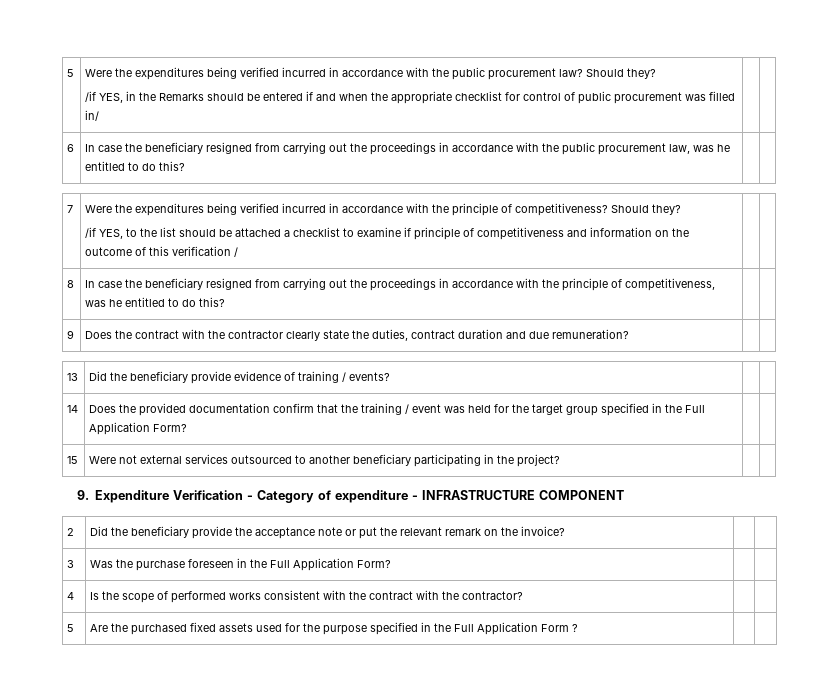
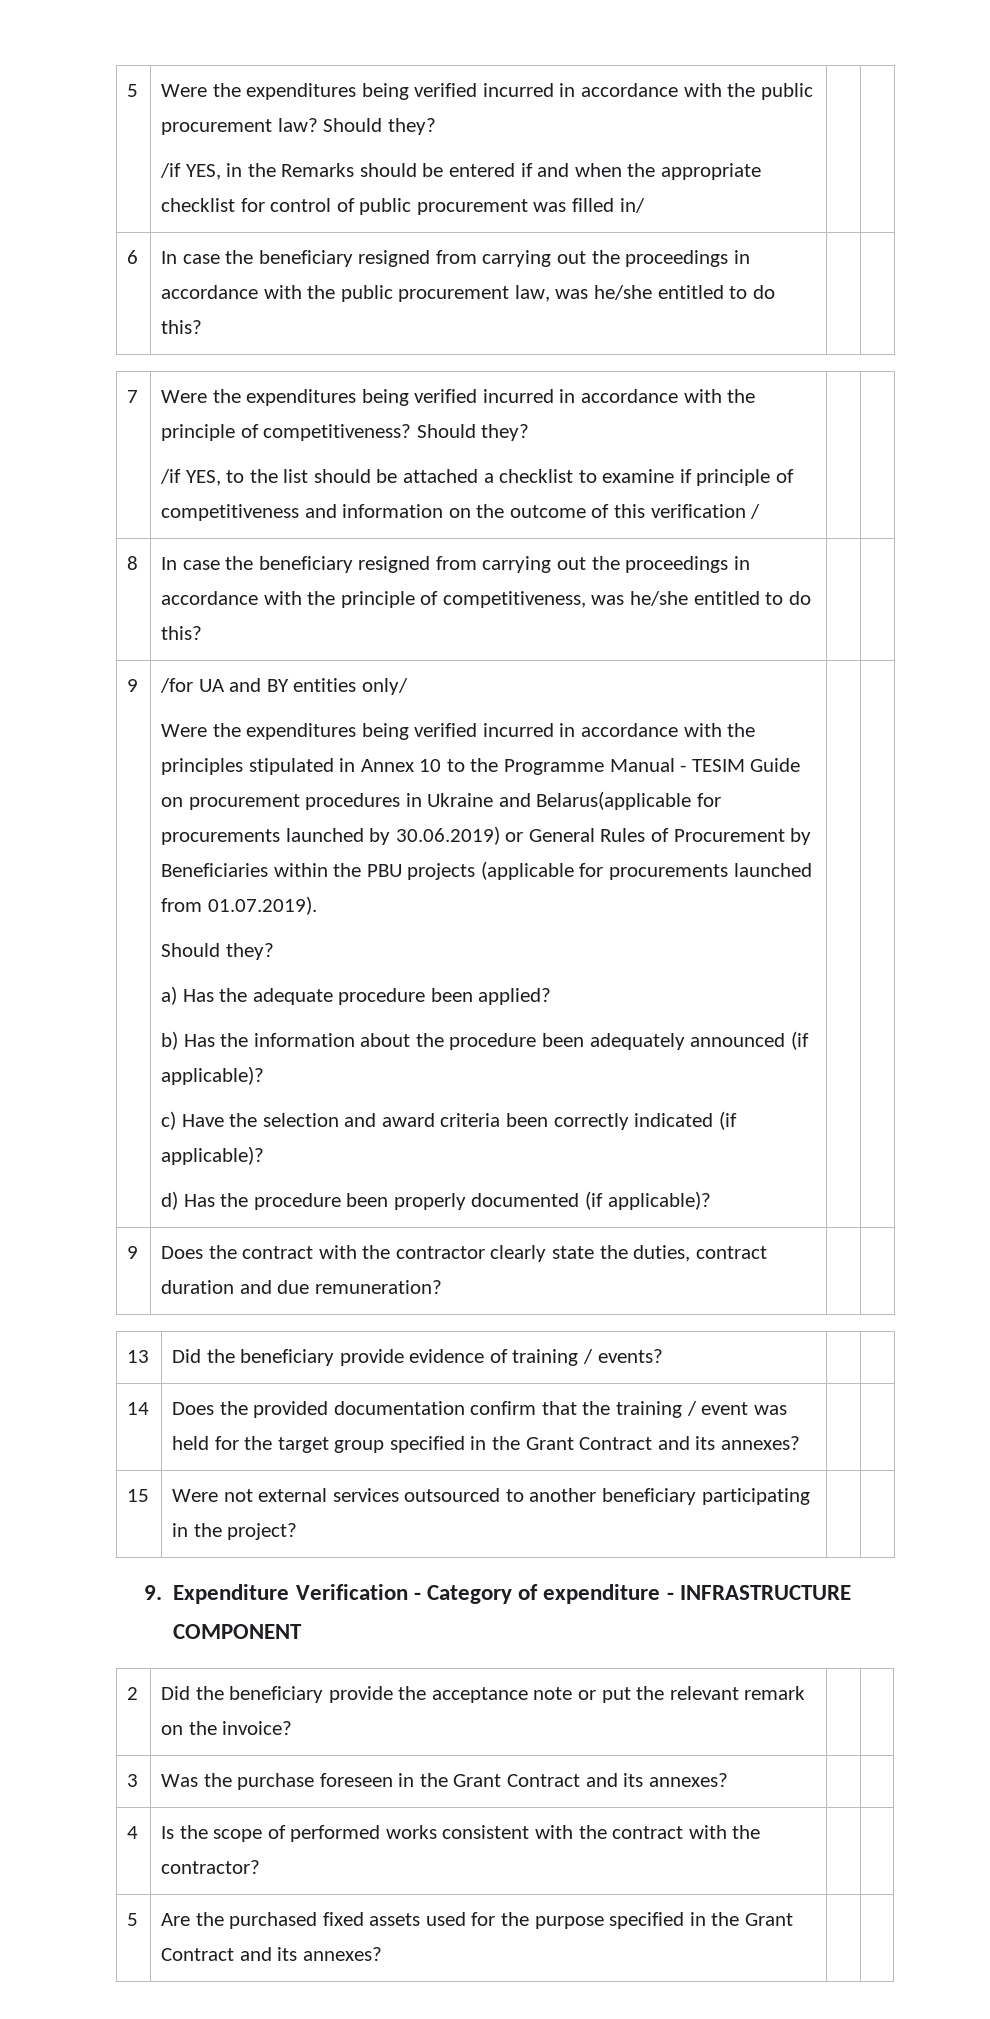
[717,144,731,152] he -> [593,285,652,300] he/she
[109,297,226,307] he entitled to do this? | | -> [629,591,811,606] [161,626,203,640] [127,679,139,692] [160,678,408,695] [161,723,756,740] [161,758,801,775] [161,791,721,810] [161,826,812,845] [161,861,812,880] [161,896,317,915] [161,943,274,960] [161,986,552,1005] [161,1031,809,1050] [161,1066,265,1085] [161,1111,737,1130] [161,1146,265,1165] [161,1191,711,1210] he/she entitled to do this? | | // 9 | /for UA and BY entities only/ // Were the expenditures being verified incurred in accordance with the principles stipulated in Annex 10 to the Programme Manual - TESIM Guide on procurement procedures in Ukraine and Belarus(applicable for procurements launched by 30.06.2019) or General Rules of Procurement by Beneficiaries within the PBU projects (applicable for procurements launched from 01.07.2019). // Should they? // a) Has the adequate procedure been applied? // b) Has the information about the procedure been adequately announced (if applicable)? // c) Have the selection and award criteria been correctly indicated (if applicable)? // d) Has the procedure been properly documented (if applicable)? | |
[685,405,706,413] [89,422,188,435] Full Application Form? -> [525,1436,800,1450] Grant Contract and its annexes?
[270,558,392,571] Full Application Form? -> [453,1773,728,1787] Grant Contract and its annexes?
[454,622,579,635] Full Application Form ? -> [744,1913,793,1926] [161,1947,382,1961] Grant Contract and its annexes?

